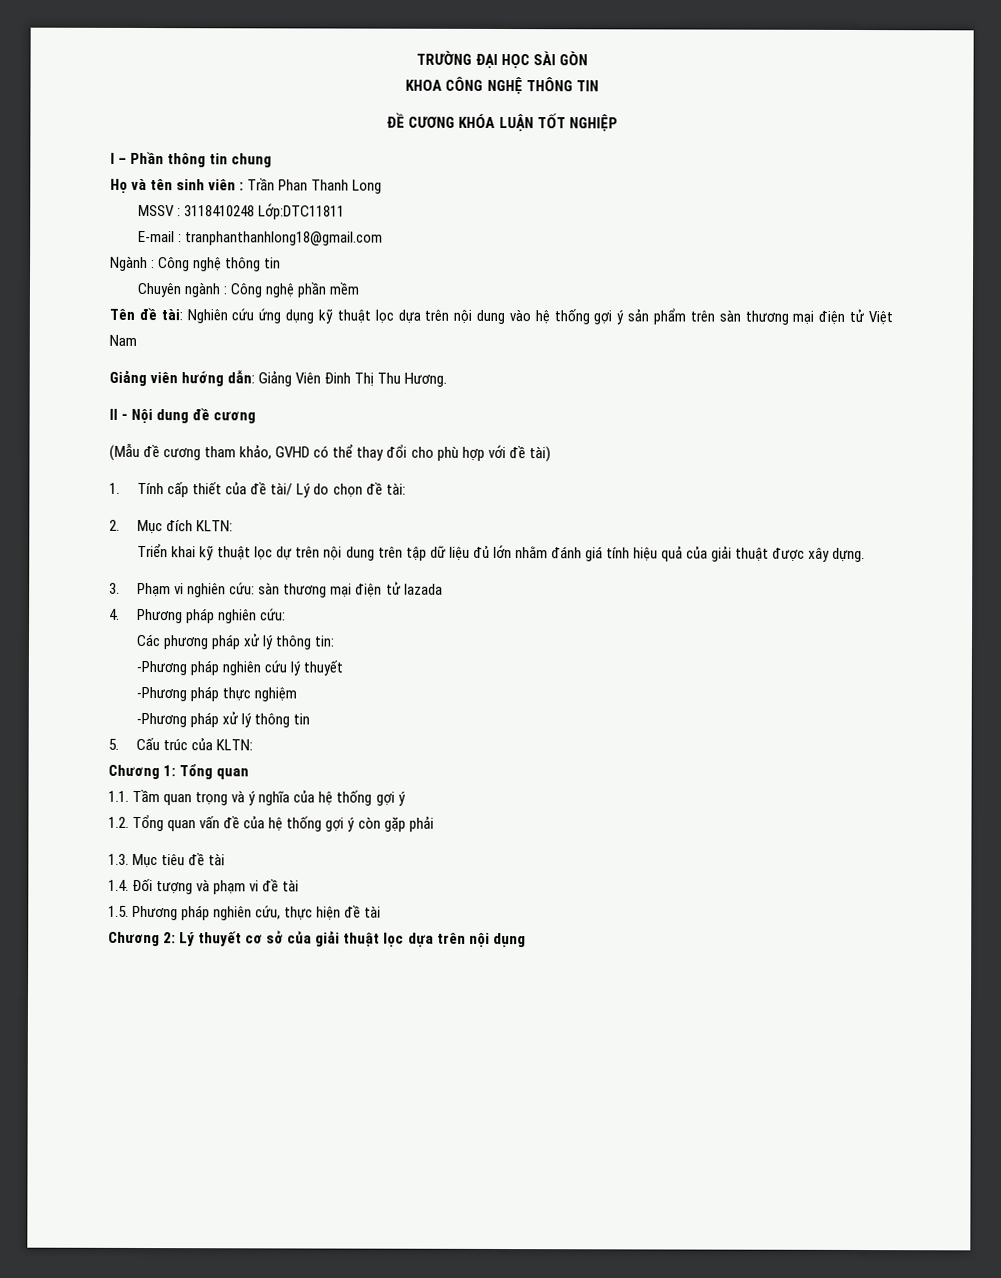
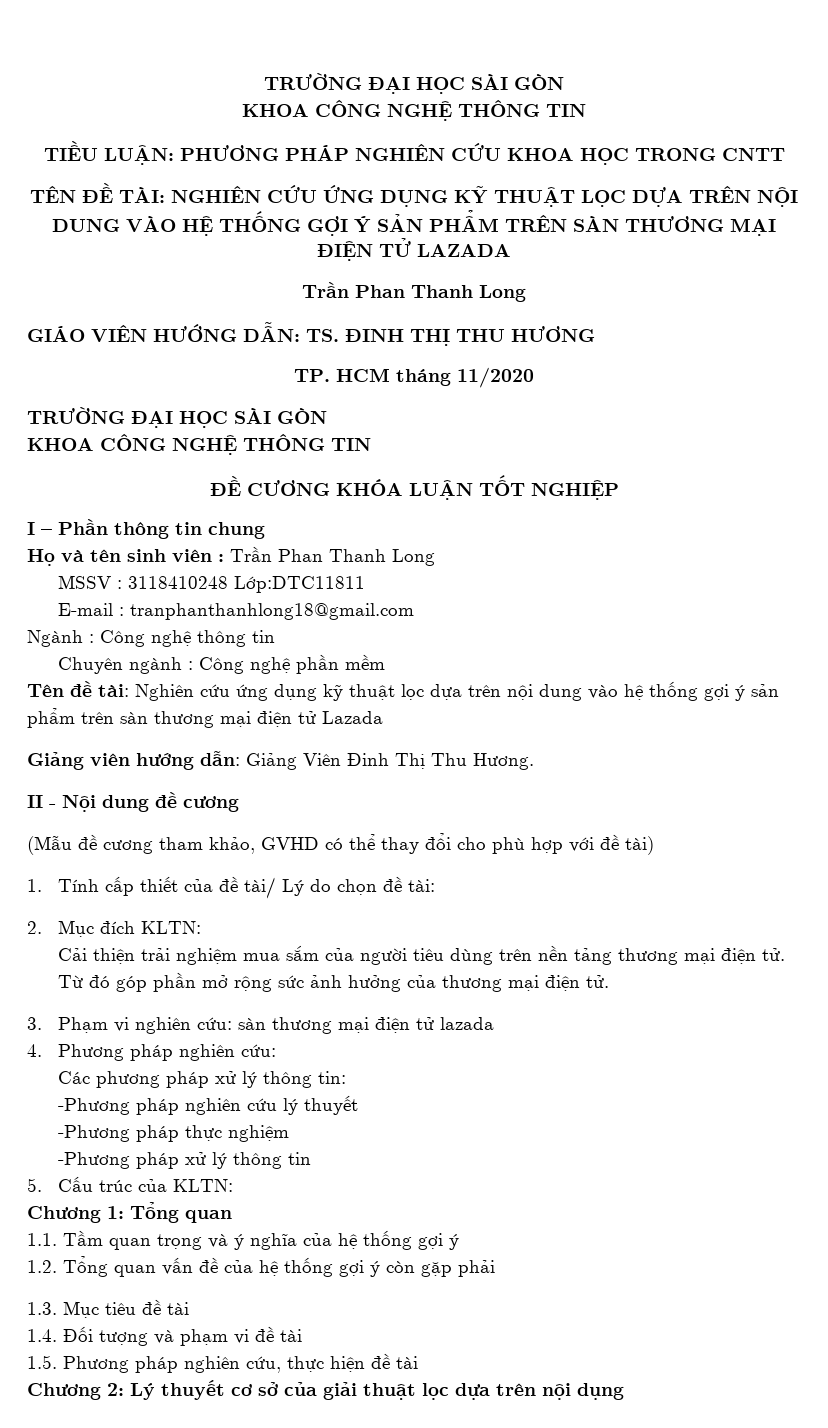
(599, 86) none -> [43,141,785,165] [30,183,798,207] [52,210,776,236] [317,238,511,261] [302,282,526,302] [27,322,595,346] [294,367,534,388] [27,407,327,428] [27,433,371,455] // TIỀU LUẬN: PHƯƠNG PHÁP NGHIÊN CỨU KHOA HỌC TRONG CNTT // TÊN ĐỀ TÀI: NGHIÊN CỨU ỨNG DỤNG KỸ THUẬT LỌC DỰA TRÊN NỘI DUNG VÀO HỆ THỐNG GỢI Ý SẢN PHẨM TRÊN SÀN THƯƠNG MẠI ĐIỆN TỬ LAZADA // Trần Phan Thanh Long // GIÁO VIÊN HƯỚNG DẪN: TS. ĐINH THỊ THU HƯƠNG // TP. HCM tháng 11/2020 // TRƯỜNG ĐẠI HỌC SÀI GÒN // KHOA CÔNG NGHỆ THÔNG TIN
[867,311,893,326] [109,334,137,346] Việt Nam -> [322,711,383,724] Lazada
[137,543,866,563] Triển khai kỹ thuật lọc dự trên nội dung trên tập dữ liệu đủ lớn nhằm đánh giá tính hiệu quả của giải thuật được xây dựng. -> [57,945,785,965] [57,972,609,992] Cải thiện trải nghiệm mua sắm của người tiêu dùng trên nền tảng thương mại điện tử. Từ đó góp phần mở rộng sức ảnh hưởng của thương mại điện tử.

